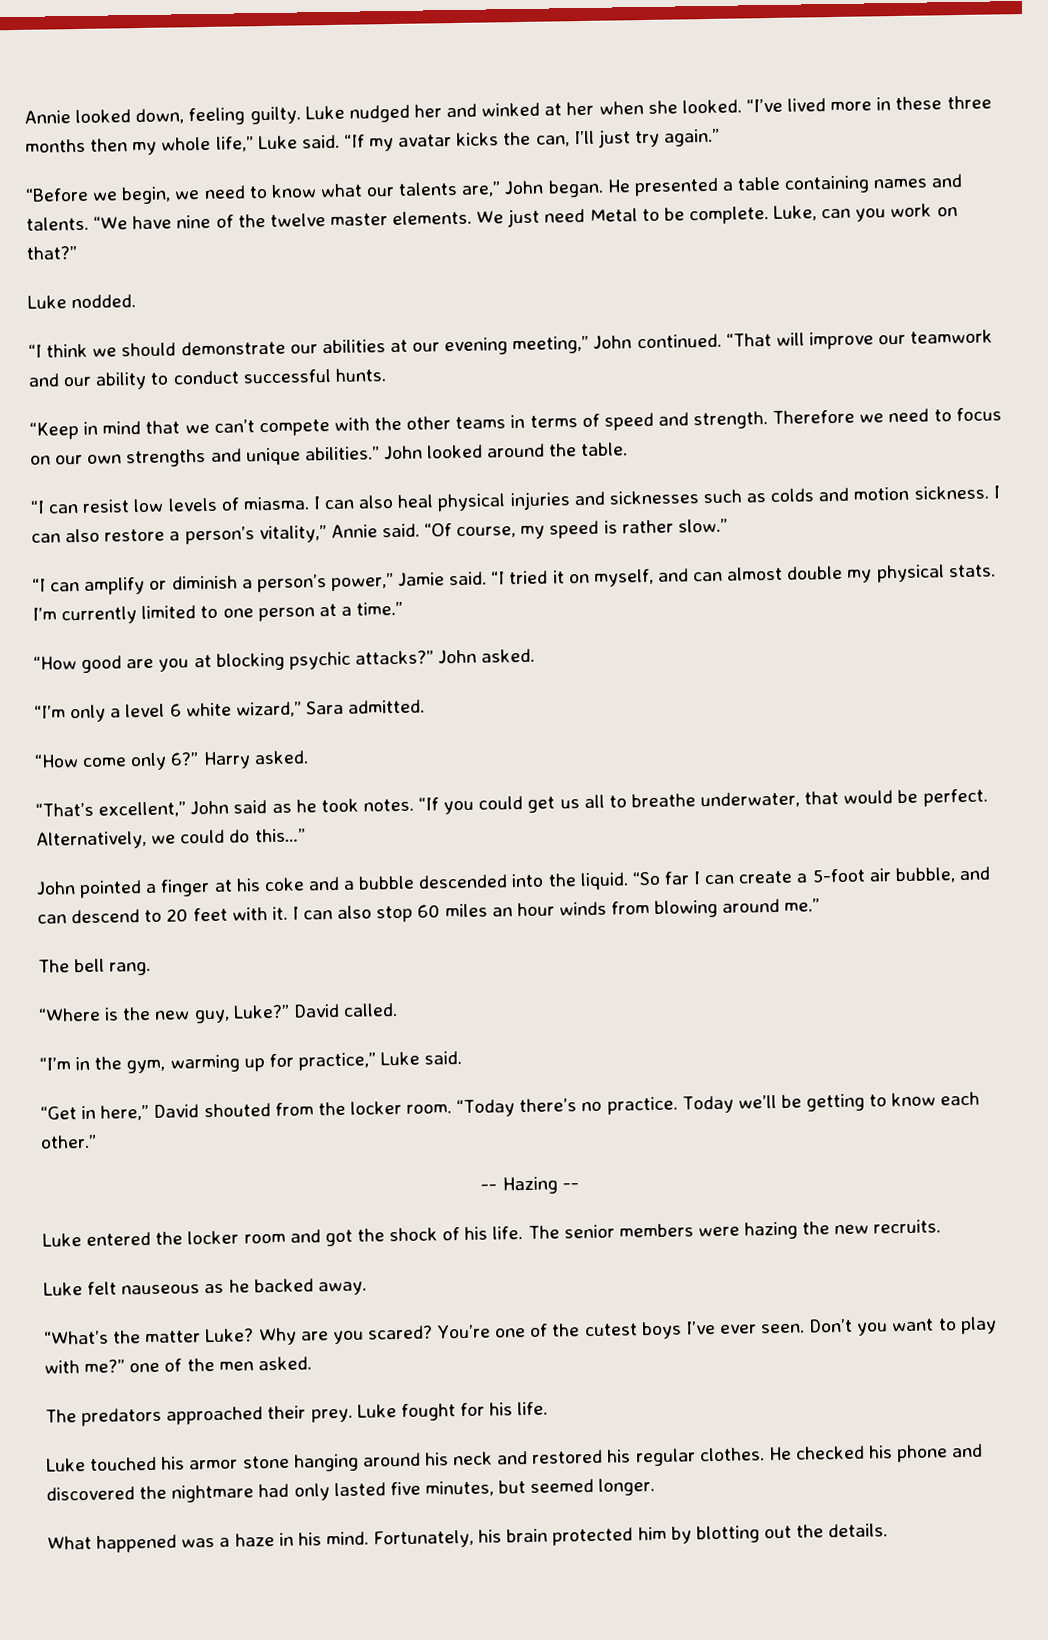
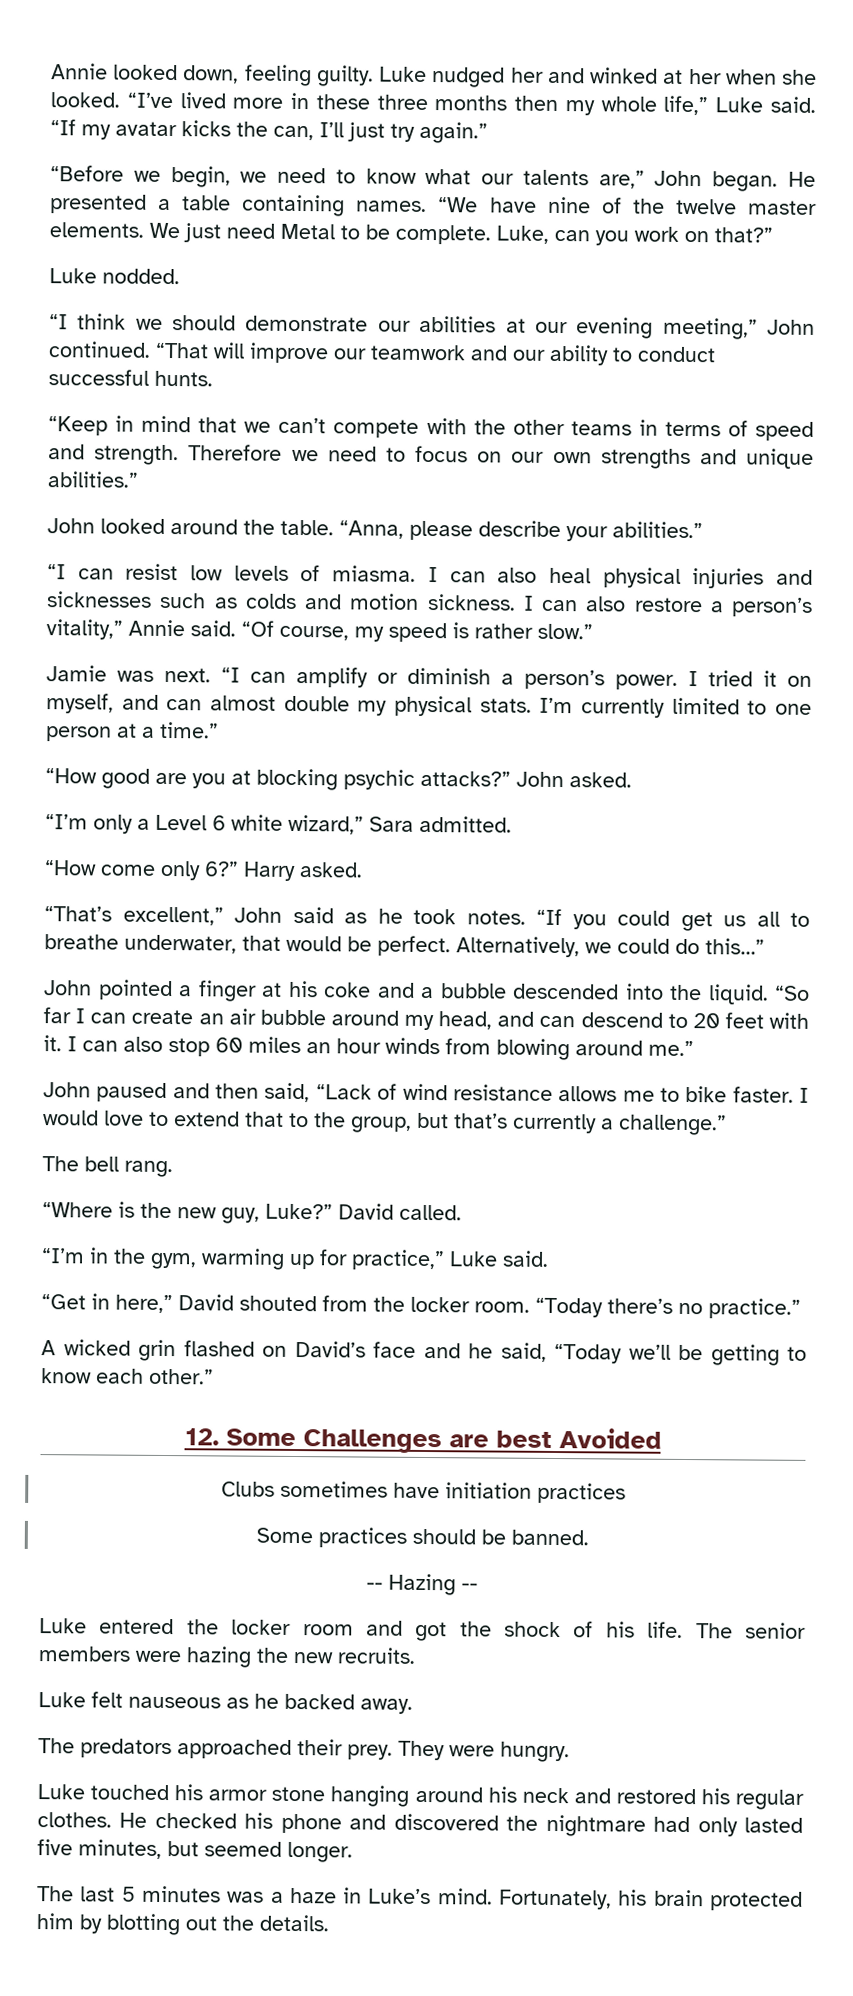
[873,173,964,189] [26,216,89,231] names and talents. -> [356,200,428,212] names.
(380, 453) none -> (139, 479) //
(629, 449) none -> [339,520,703,542] “Anna, please describe your abilities.”
(728, 525) none -> [46,665,211,683] Jamie was next.
[330,571,506,592] power,” Jamie said. “I -> [615,671,698,690] power. I
[125,703,166,718] level -> [155,814,207,831] Level
[796,867,956,884] a 5-foot air bubble, -> [198,1008,493,1031] an air bubble around my head,
(821, 905) none -> [43,1082,810,1103] [43,1110,727,1136] // John paused and then said, “Lack of wind resistance allows me to bike faster. I would love to extend that to the group, but that’s currently a challenge.”
[606,1095,734,1115] practice. Today -> [708,1298,801,1319] [41,1339,622,1364] practice.” // A wicked grin flashed on David’s face and he said, “Today
(97, 1141) none -> [184,1428,662,1454] [220,1480,626,1504] [255,1527,589,1548] // 12. Some Challenges are best Avoided // Clubs sometimes have initiation practices // Some practices should be banned.
[44,1316,997,1346] [44,1356,312,1374] // “What’s the matter Luke? Why are you scared? You’re one of the cutest boys I’ve ever seen. Don’t you want to play with me?” one of the men asked. -> (413, 1706) none
[356,1401,549,1422] Luke fought for his life. -> [398,1740,570,1763] They were hungry.
[47,1534,178,1553] What happened -> [37,1885,221,1903] The last 5 minutes
[297,1532,322,1546] his -> [368,1888,432,1905] Luke’s

